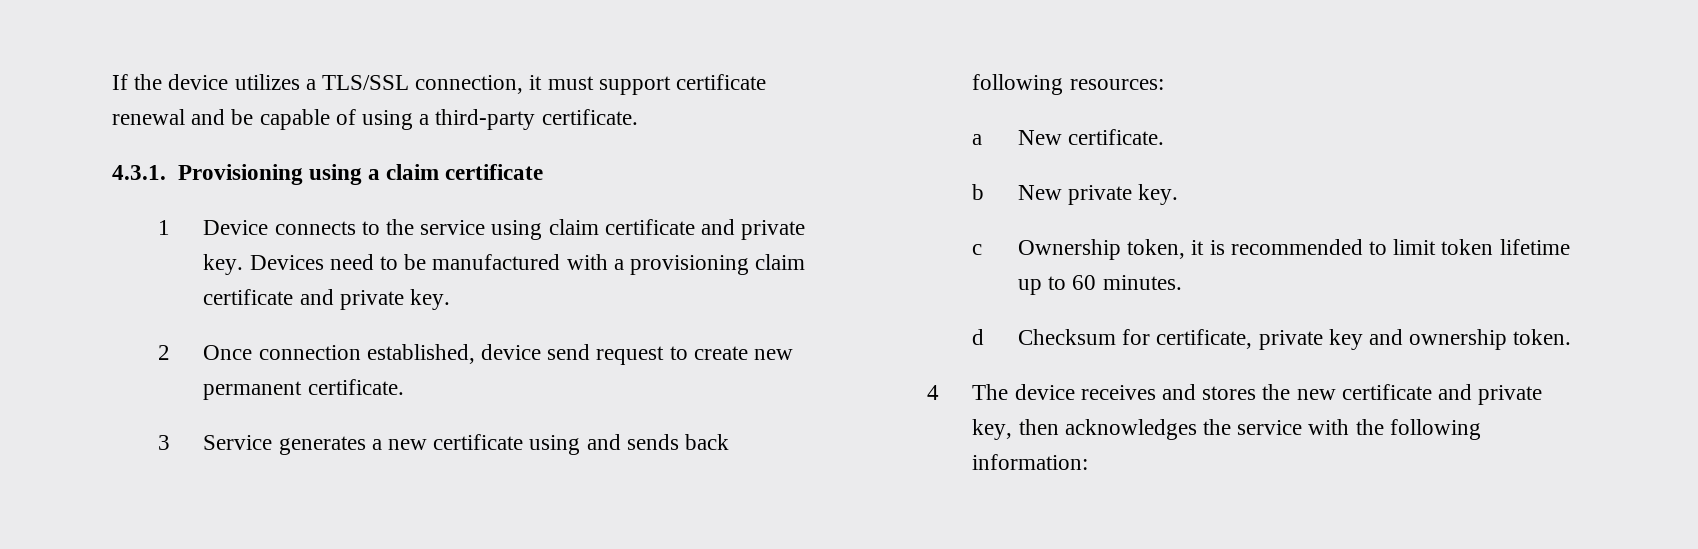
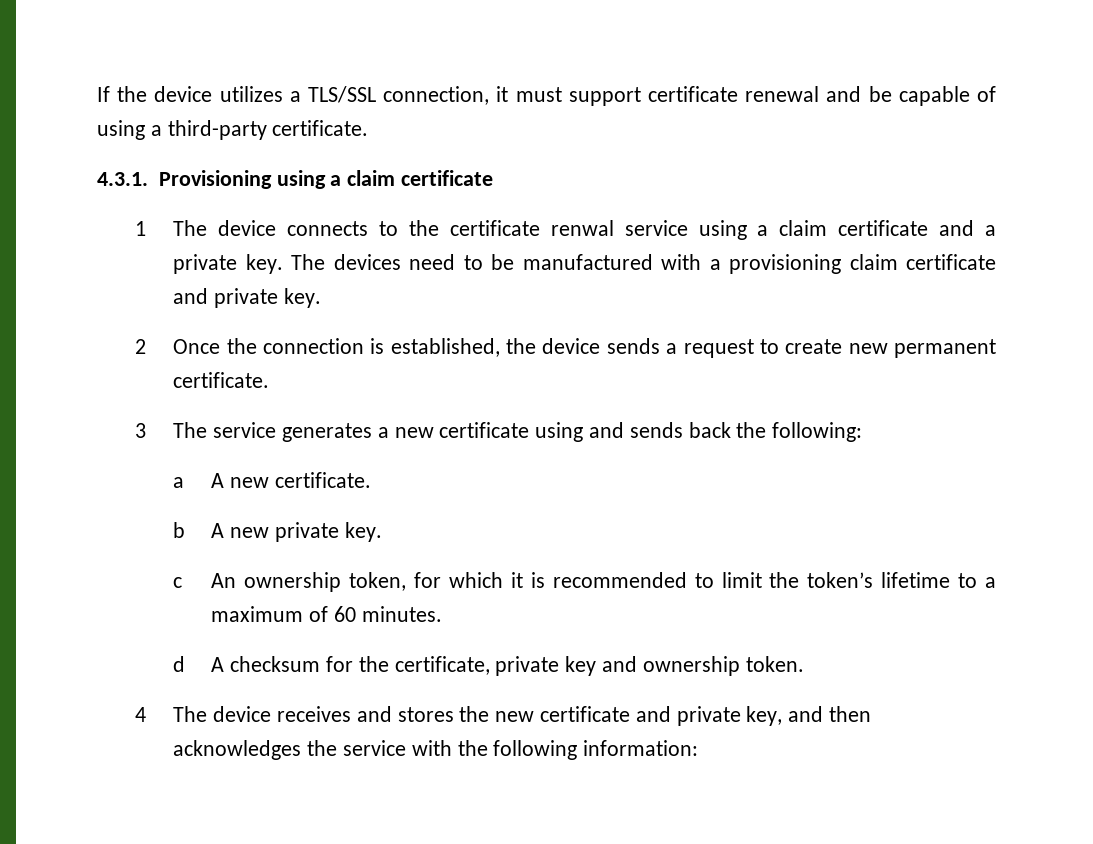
[203,220,269,235] Device -> [173,220,277,236] The device
(414, 227) none -> [449,220,614,236] certificate renwal
[548,219,806,240] [203,254,324,275] claim certificate and private key. Devices -> [757,220,997,236] [173,254,401,274] a claim certificate and a private key. The devices
[258,344,591,364] connection established, device send -> [226,338,678,357] the connection is established, the device sends a
[203,435,273,450] Service -> [173,422,277,438] The service
[972,74,1164,95] [972,130,1063,145] following resources: // a New -> [736,422,863,442] [173,473,270,488] the following: // a A new
[1018,185,1063,200] New -> [211,523,270,538] A new
[1018,239,1186,260] Ownership token, -> [211,572,504,592] An ownership token, for which
[1441,239,1570,255] [1018,276,1067,295] token lifetime up to -> [769,572,997,588] [211,606,329,622] the token’s lifetime to a maximum of
[1018,329,1151,345] Checksum for -> [211,656,389,672] A checksum for the
(1013, 429) none -> [788,706,824,722] and

